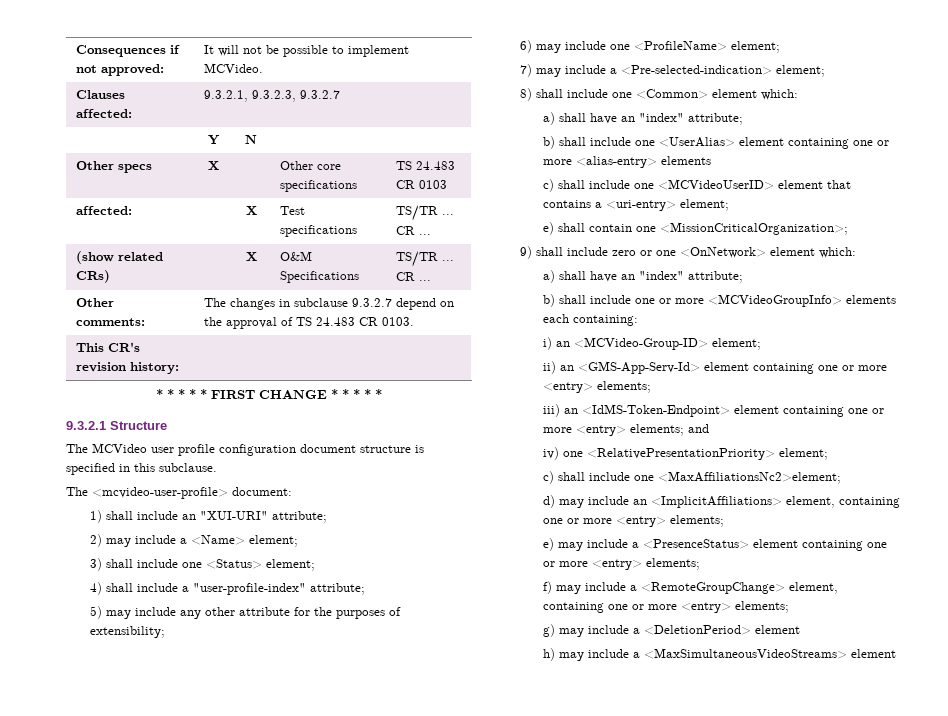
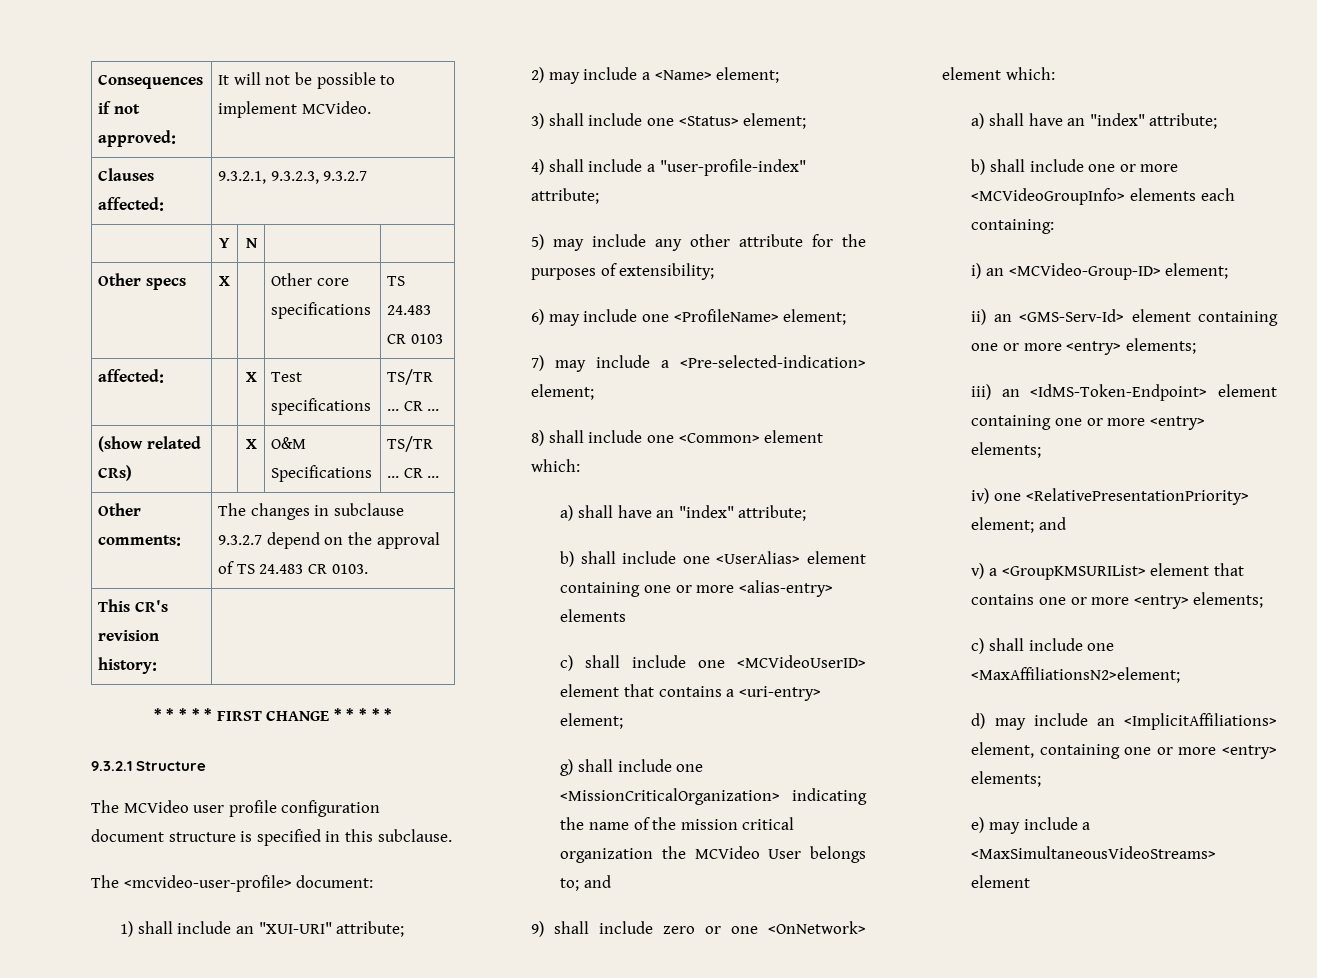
[543,222,849,235] e) shall contain one <MissionCriticalOrganization>; -> [560,759,704,776] [560,788,867,805] [560,817,795,830] [560,846,866,863] [560,875,611,891] g) shall include one <MissionCriticalOrganization> indicating the name of the mission critical organization the MCVideo User belongs to; and
[578,361,701,374] <GMS-App-Serv-Id> -> [1019,309,1125,322] <GMS-Serv-Id>
[688,424,710,433] and -> (1042, 450) none
[543,471,842,484] // c) shall include one <MaxAffiliationsNc2>element; -> [1038,517,1066,530] [971,563,1244,580] [971,592,1264,609] [971,638,1115,654] [971,667,1181,683] and // v) a <GroupKMSURIList> element that contains one or more <entry> elements; // c) shall include one <MaxAffiliationsN2>element;
[643,539,888,551] [543,558,701,570] [543,581,839,594] [543,601,790,613] [543,624,801,637] [543,648,641,661] <PresenceStatus> element containing one or more <entry> elements; // f) may include a <RemoteGroupChange> element, containing one or more <entry> elements; // g) may include a <DeletionPeriod> element // h) may include a -> (1091, 826) none

